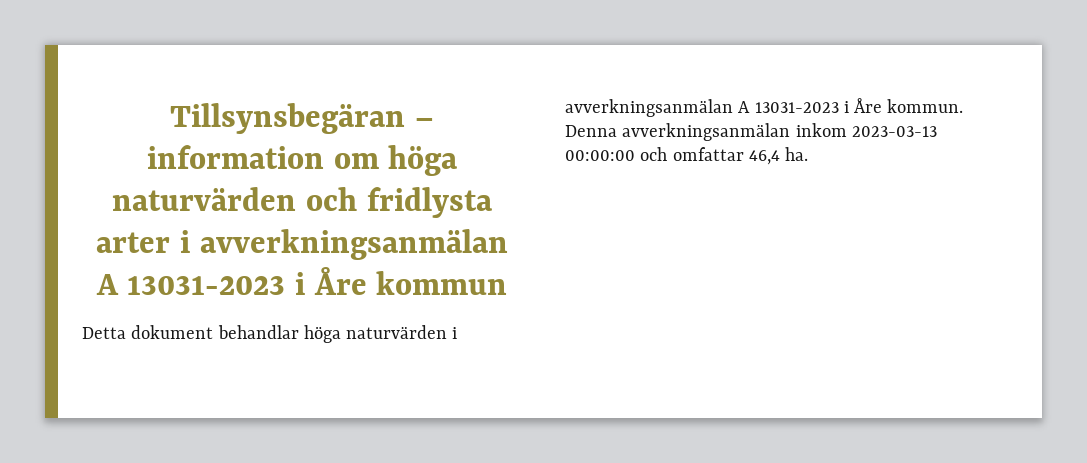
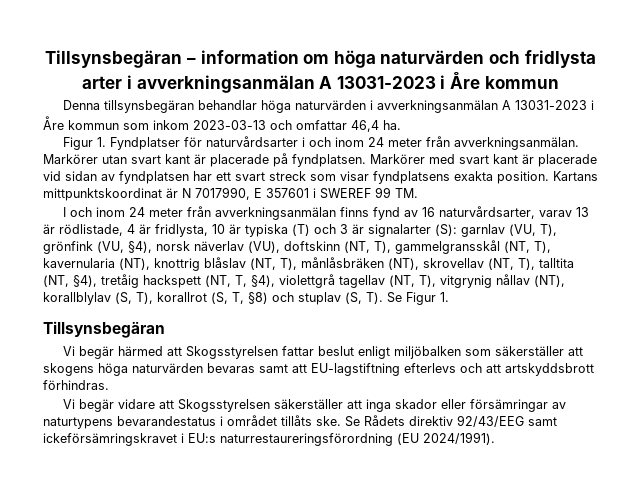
[82,325,214,339] Detta dokument -> [63,100,195,113] Denna tillsynsbegäran
[887,99,964,113] [565,123,791,141] kommun. Denna avverkningsanmälan -> [68,120,149,130] kommun som
[565,150,635,161] 00:00:00 -> (266, 125) none
(809, 154) none -> [63,136,580,150] [43,153,597,167] [43,171,598,184] [43,187,418,201] [63,206,590,220] [43,224,557,237] [43,240,551,254] [43,257,574,271] [43,274,565,288] [43,292,449,305] [43,321,165,338] [63,346,584,359] [43,363,594,376] [43,380,109,390] [63,399,567,412] [43,415,557,429] [43,432,495,446] // Figur 1. Fyndplatser för naturvårdsarter i och inom 24 meter från avverkningsanmälan. Markörer utan svart kant är placerade på fyndplatsen. Markörer med svart kant är placerade vid sidan av fyndplatsen har ett svart streck som visar fyndplatsens exakta position. Kartans mittpunktskoordinat är N 7017990, E 357601 i SWEREF 99 TM. // I och inom 24 meter från avverkningsanmälan finns fynd av 16 naturvårdsarter, varav 13 är rödlistade, 4 är fridlysta, 10 är typiska (T) och 3 är signalarter (S): garnlav (VU, T), grönfink (VU, §4), norsk näverlav (VU), doftskinn (NT, T), gammelgransskål (NT, T), kavernularia (NT), knottrig blåslav (NT, T), månlåsbräken (NT), skrovellav (NT, T), talltita (NT, §4), tretåig hackspett (NT, T, §4), violettgrå tagellav (NT, T), vitgrynig nållav (NT), korallblylav (S, T), korallrot (S, T, §8) och stuplav (S, T). Se Figur 1. // Tillsynsbegäran // Vi begär härmed att Skogsstyrelsen fattar beslut enligt miljöbalken som säkerställer att skogens höga naturvärden bevaras samt att EU-lagstiftning efterlevs och att artskyddsbrott förhindras. // Vi begär vidare att Skogsstyrelsen säkerställer att inga skador eller försämringar av naturtypens bevarandestatus i området tillåts ske. Se Rådets direktiv 92/43/EEG samt ickeförsämringskravet i EU:s naturrestaureringsförordning (EU 2024/1991).

